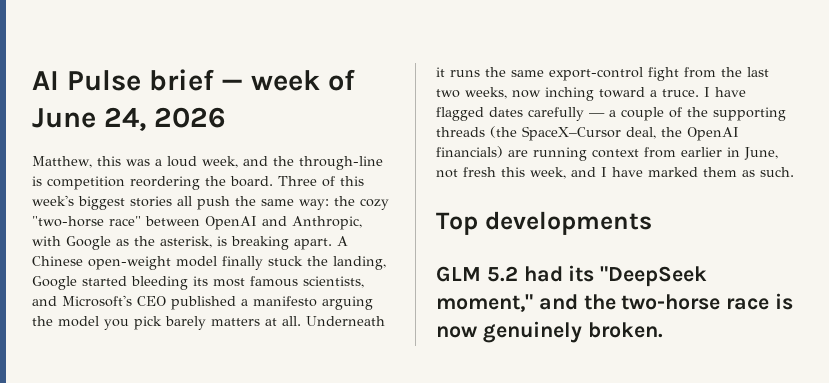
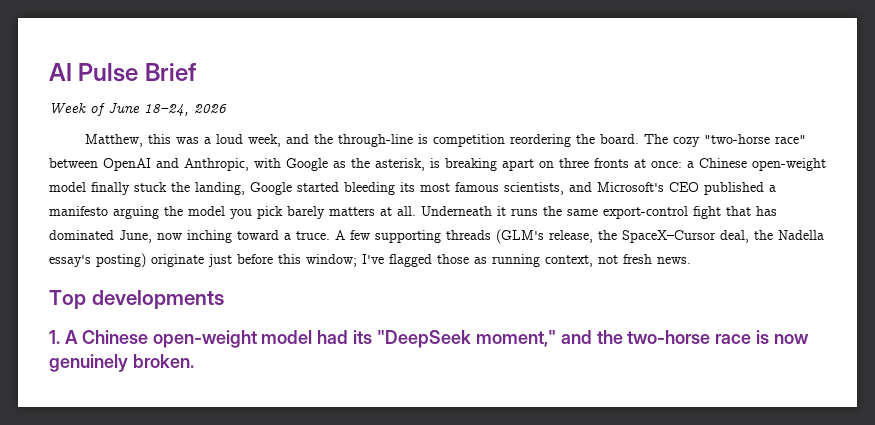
[148,69,321,91] brief — week -> [144,63,196,81] [49,102,86,114] Brief // Week
[103,107,146,131] 24, -> [144,104,189,116] 18–24,
[278,176,364,187] [32,195,355,210] Three of this week's biggest stories all push the same way: the -> [643,134,668,144] The
[294,236,348,250] apart. A -> [502,158,694,171] apart on three fronts at once: a
[684,67,769,78] [436,87,507,99] from the last two weeks, -> [726,206,777,216] [49,230,152,243] that has dominated June,
[704,87,746,97] [436,107,786,121] [436,126,739,141] [436,146,778,161] [436,167,794,179] [436,211,652,235] [436,266,518,282] I have flagged dates carefully — a couple of the supporting threads (the SpaceX–Cursor deal, the OpenAI financials) are running context from earlier in June, not fresh this week, and I have marked them as such. // Top developments // GLM 5.2 -> [335,229,824,244] [49,253,691,268] [49,290,224,309] [49,330,313,348] A few supporting threads (GLM's release, the SpaceX–Cursor deal, the Nadella essay's posting) originate just before this window; I've flagged those as running context, not fresh news. // Top developments // 1. A Chinese open-weight model

